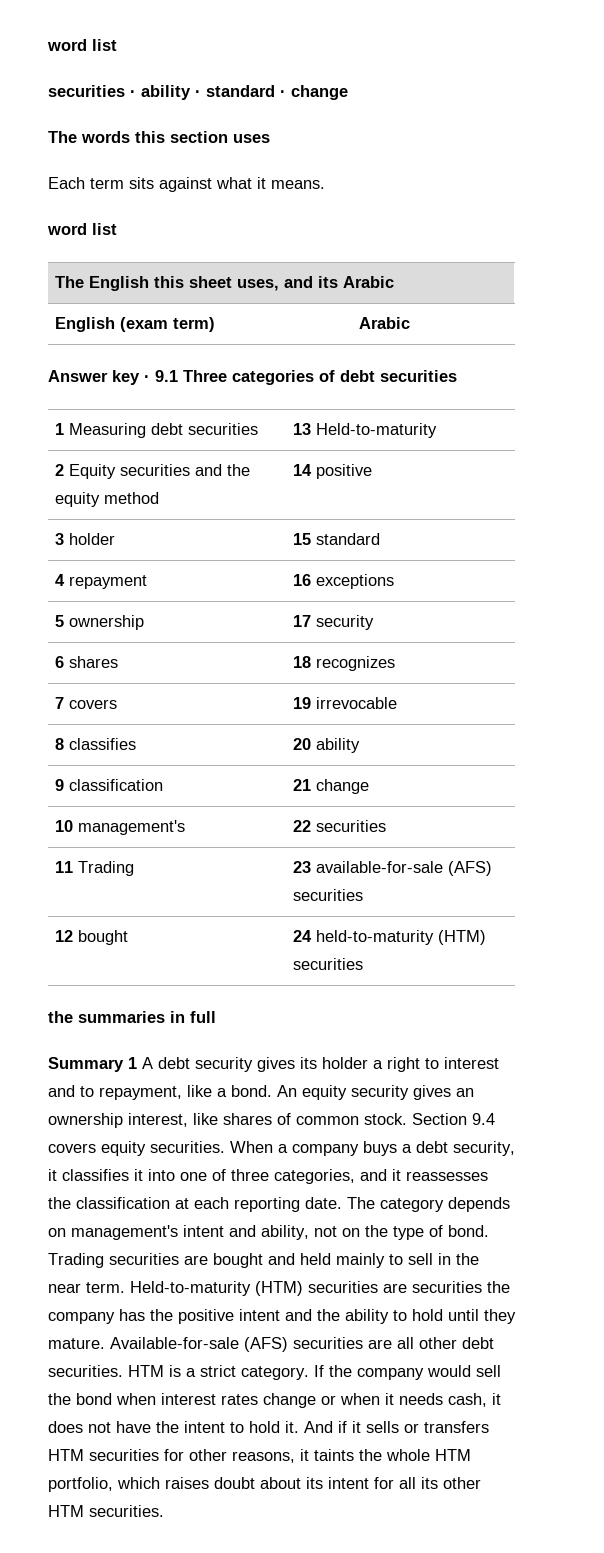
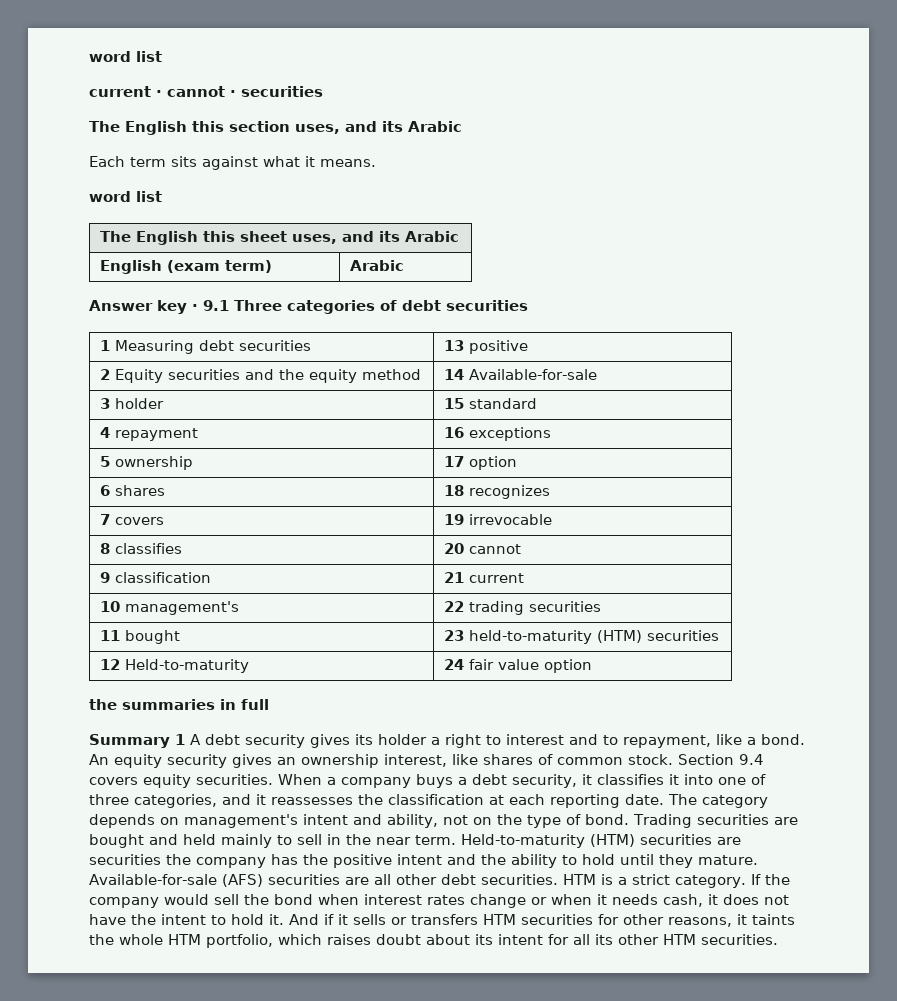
[47,39,117,51] [48,85,348,100] [48,131,130,143] word list // securities · ability · standard · change // The words -> [89,51,162,62] [89,86,323,97] [89,121,187,135] word list // current · cannot · securities // The English
[233,134,270,143] uses -> [295,121,462,134] uses, and its Arabic
[315,423,437,438] Held-to-maturity -> [468,340,528,354] positive
[315,464,372,479] positive -> [468,369,597,380] Available-for-sale
[315,615,374,630] security -> [468,456,517,470] option
[315,738,360,753] ability -> [468,544,521,554] cannot
[315,779,369,794] change -> [468,573,524,583] current
(311, 826) none -> [468,601,524,615] trading
[77,861,134,876] Trading -> [124,630,180,644] bought
[315,861,492,876] available-for-sale (AFS) -> [468,630,642,644] held-to-maturity (HTM)
[77,930,128,945] bought -> [124,659,249,673] Held-to-maturity
[315,930,486,945] [292,958,363,970] held-to-maturity (HTM) securities -> [468,659,592,673] fair value option

